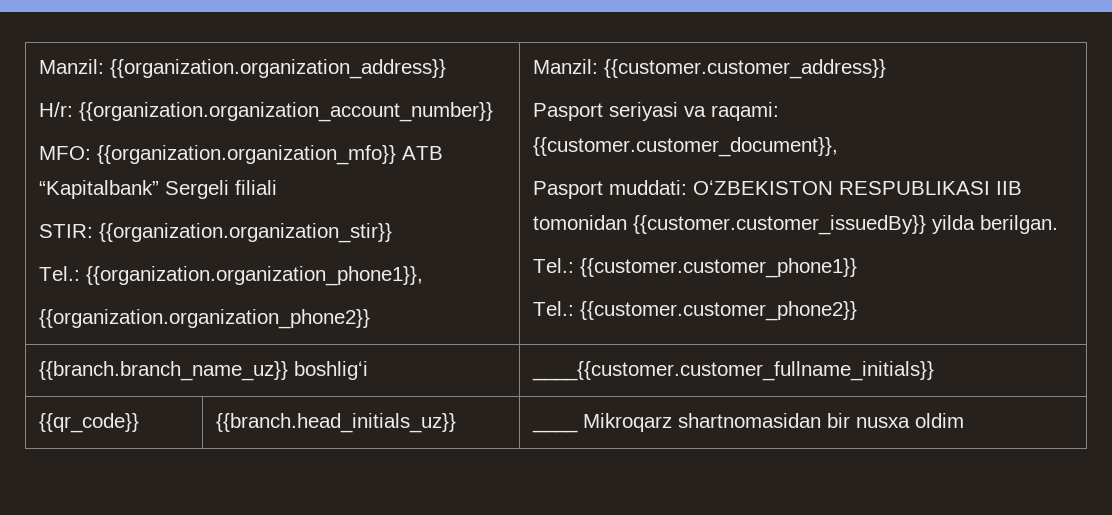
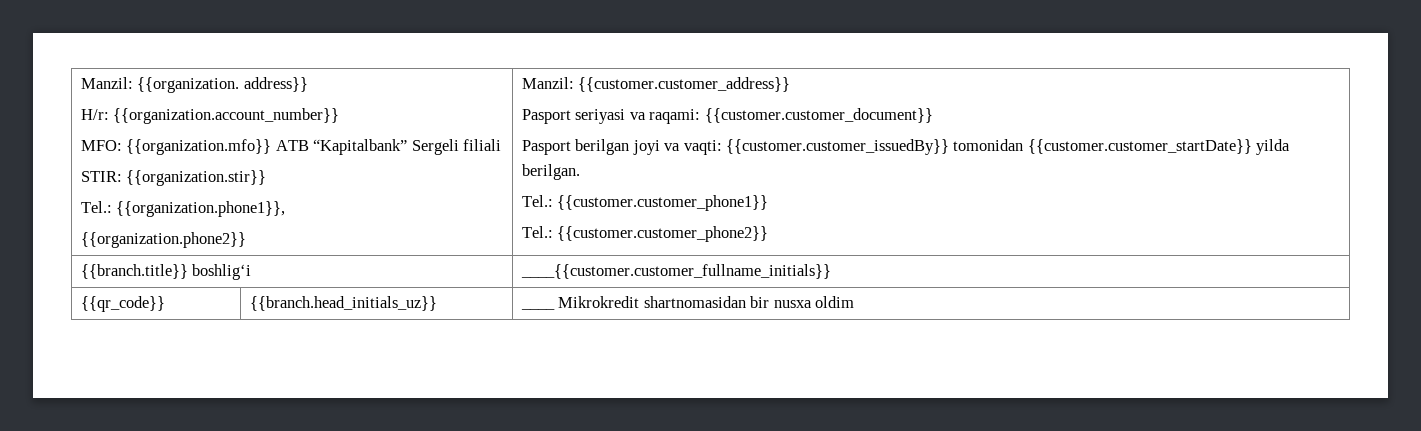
[39,59,447,79] Manzil: {{organization.organization_address}} -> [80,77,308,93] Manzil: {{organization. address}}
[79,102,494,122] {{organization.organization_account_number}} -> [113,108,340,124] {{organization.account_number}}
[97,145,397,165] {{organization.organization_mfo}} -> [126,139,272,155] {{organization.mfo}}
[99,223,393,243] [39,266,424,286] [39,309,371,329] {{organization.organization_stir}} // Tel.: {{organization.organization_phone1}}, // {{organization.organization_phone2}} -> [126,170,267,186] [80,201,286,217] [80,232,246,248] {{organization.stir}} // Tel.: {{organization.phone1}}, // {{organization.phone2}}
[533,137,839,157] [533,180,1023,199] [533,215,927,235] {{customer.customer_document}}, // Pasport muddati: OʻZBEKISTON RESPUBLIKASI IIB tomonidan {{customer.customer_issuedBy}} -> [704,108,933,123] [521,139,1252,155] {{customer.customer_document}} // Pasport berilgan joyi va vaqti: {{customer.customer_issuedBy}} tomonidan {{customer.customer_startDate}}
[39,361,289,381] {{branch.branch_name_uz}} -> [80,264,188,279] {{branch.title}}
[583,413,673,432] Mikroqarz -> [558,296,640,308] Mikrokredit

